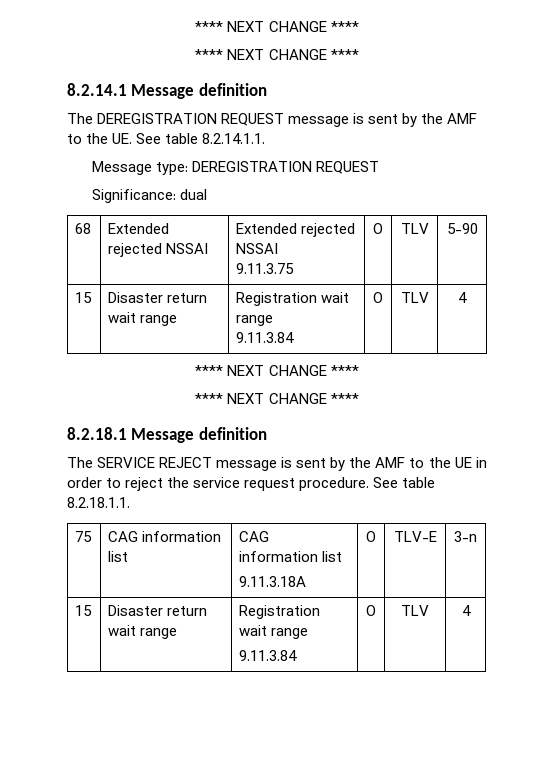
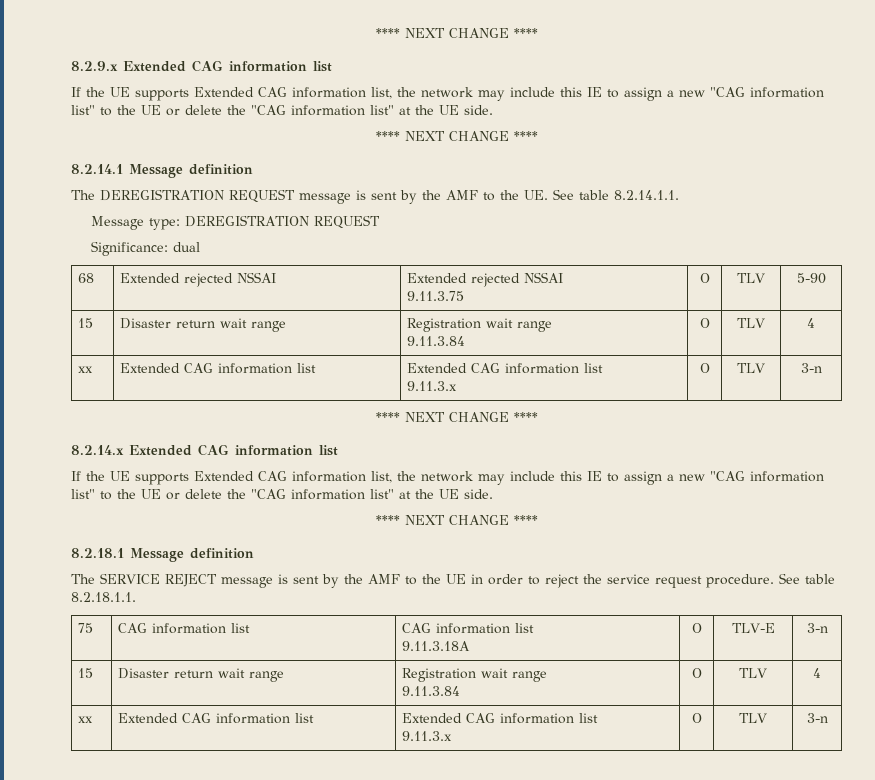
[195,21,359,32] **** NEXT CHANGE **** -> [375,28,538,38] [71,60,332,72] [71,87,824,101] [71,105,493,116] **** NEXT CHANGE **** // 8.2.9.x Extended CAG information list // If the UE supports Extended CAG information list, the network may include this IE to assign a new "CAG information list" to the UE or delete the "CAG information list" at the UE side.
[195,365,359,376] // **** NEXT CHANGE **** -> [78,366,94,373] [120,363,317,374] [407,363,604,374] [407,381,458,391] [699,363,710,373] [737,363,766,373] [800,363,822,373] [375,412,538,422] [71,444,338,456] [71,471,824,485] [71,489,493,500] // xx | Extended CAG information list | Extended CAG information list // 9.11.3.x | O | TLV | 3-n // **** NEXT CHANGE **** // 8.2.14.x Extended CAG information list // If the UE supports Extended CAG information list, the network may include this IE to assign a new "CAG information list" to the UE or delete the "CAG information list" at the UE side.
(471, 610) none -> [78,716,94,723] [118,713,315,724] [402,713,599,724] [402,731,453,741] [691,713,702,723] [739,713,768,723] [806,713,828,723] // xx | Extended CAG information list | Extended CAG information list // 9.11.3.x | O | TLV | 3-n

